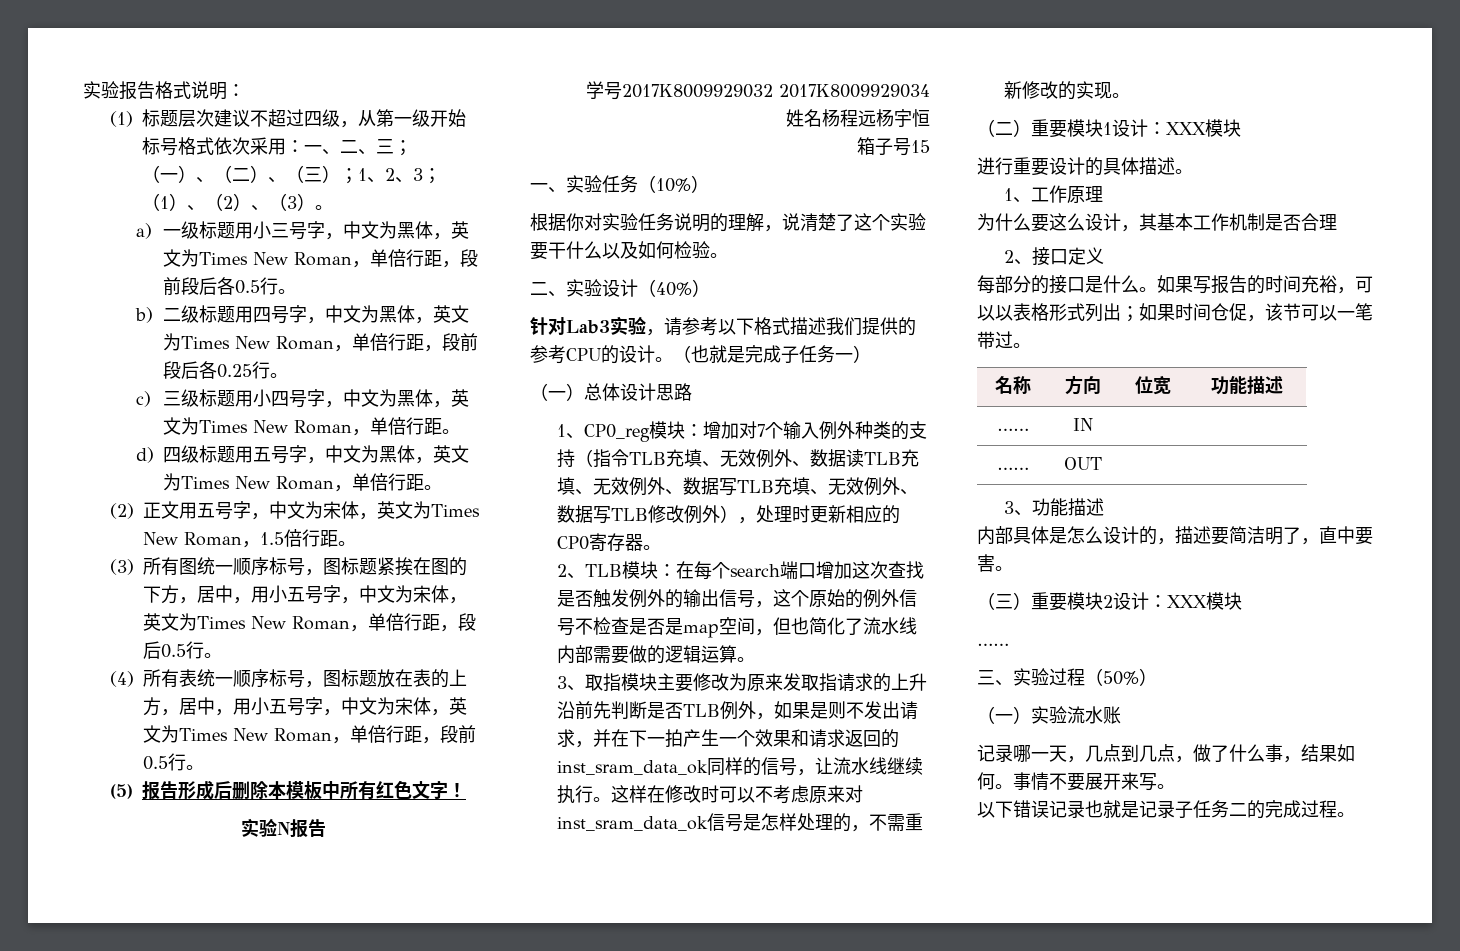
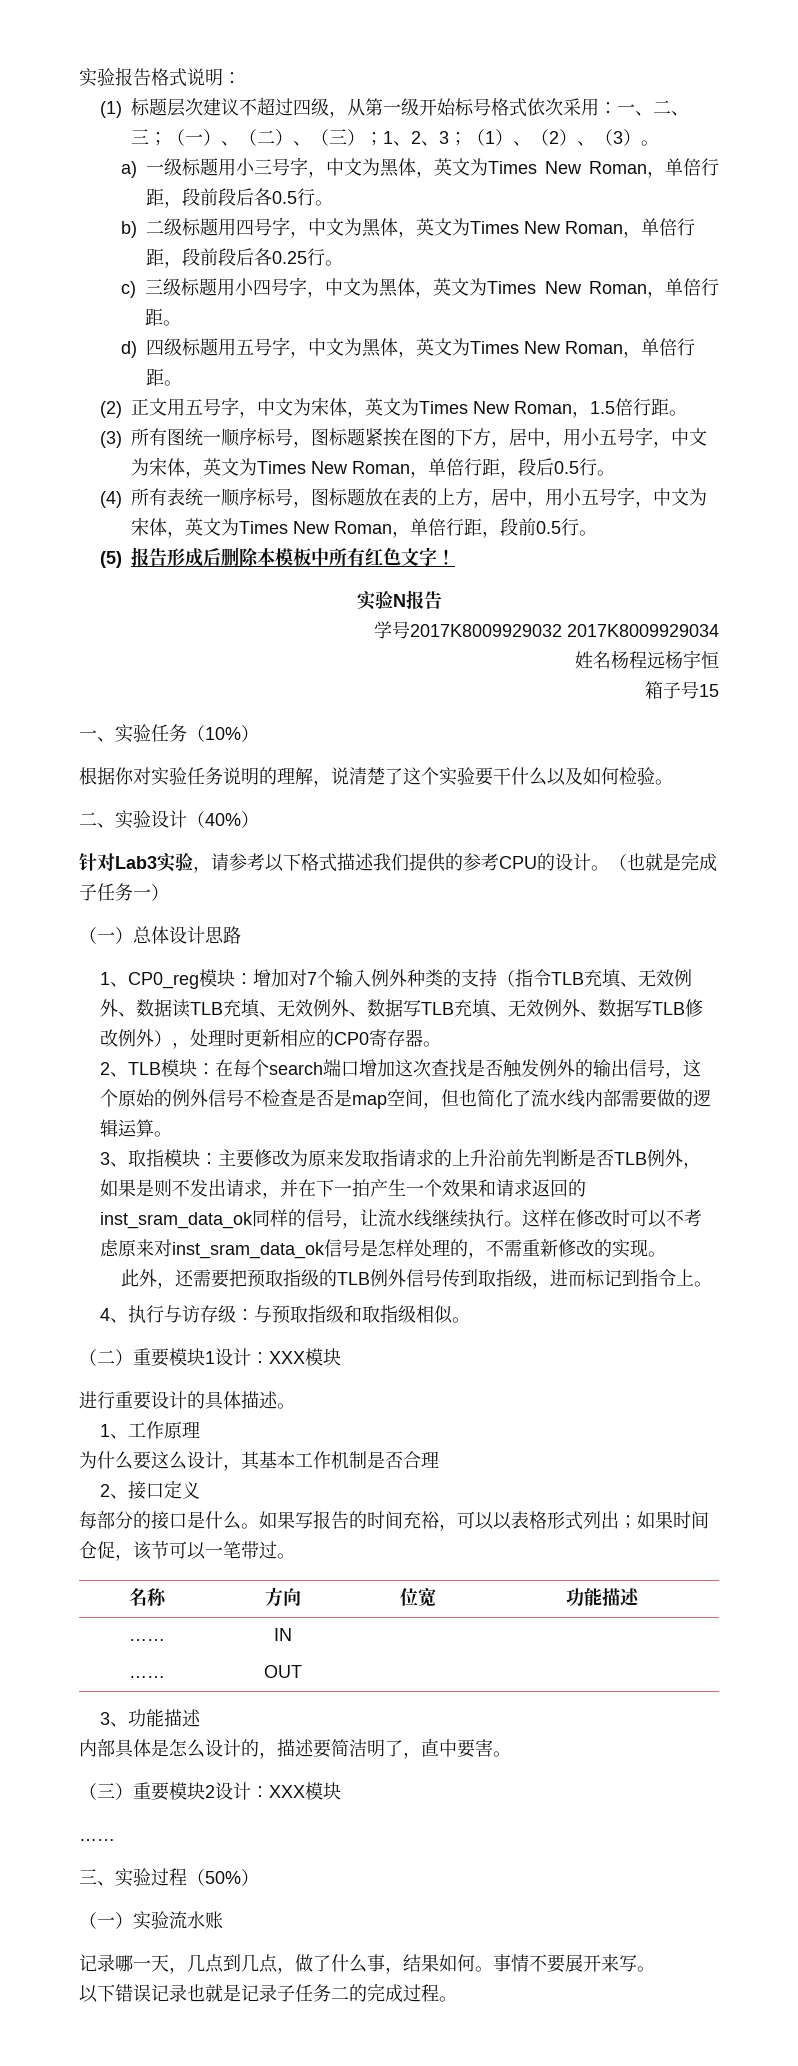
(657, 682) none -> [200,1153,219,1165] ：
(1130, 95) none -> [121,1269,713,1289] [100,1305,471,1324] // 此外，还需要把预取指级的TLB例外信号传到取指级，进而标记到指令上。 // 4、执行与访存级：与预取指级和取指级相似。

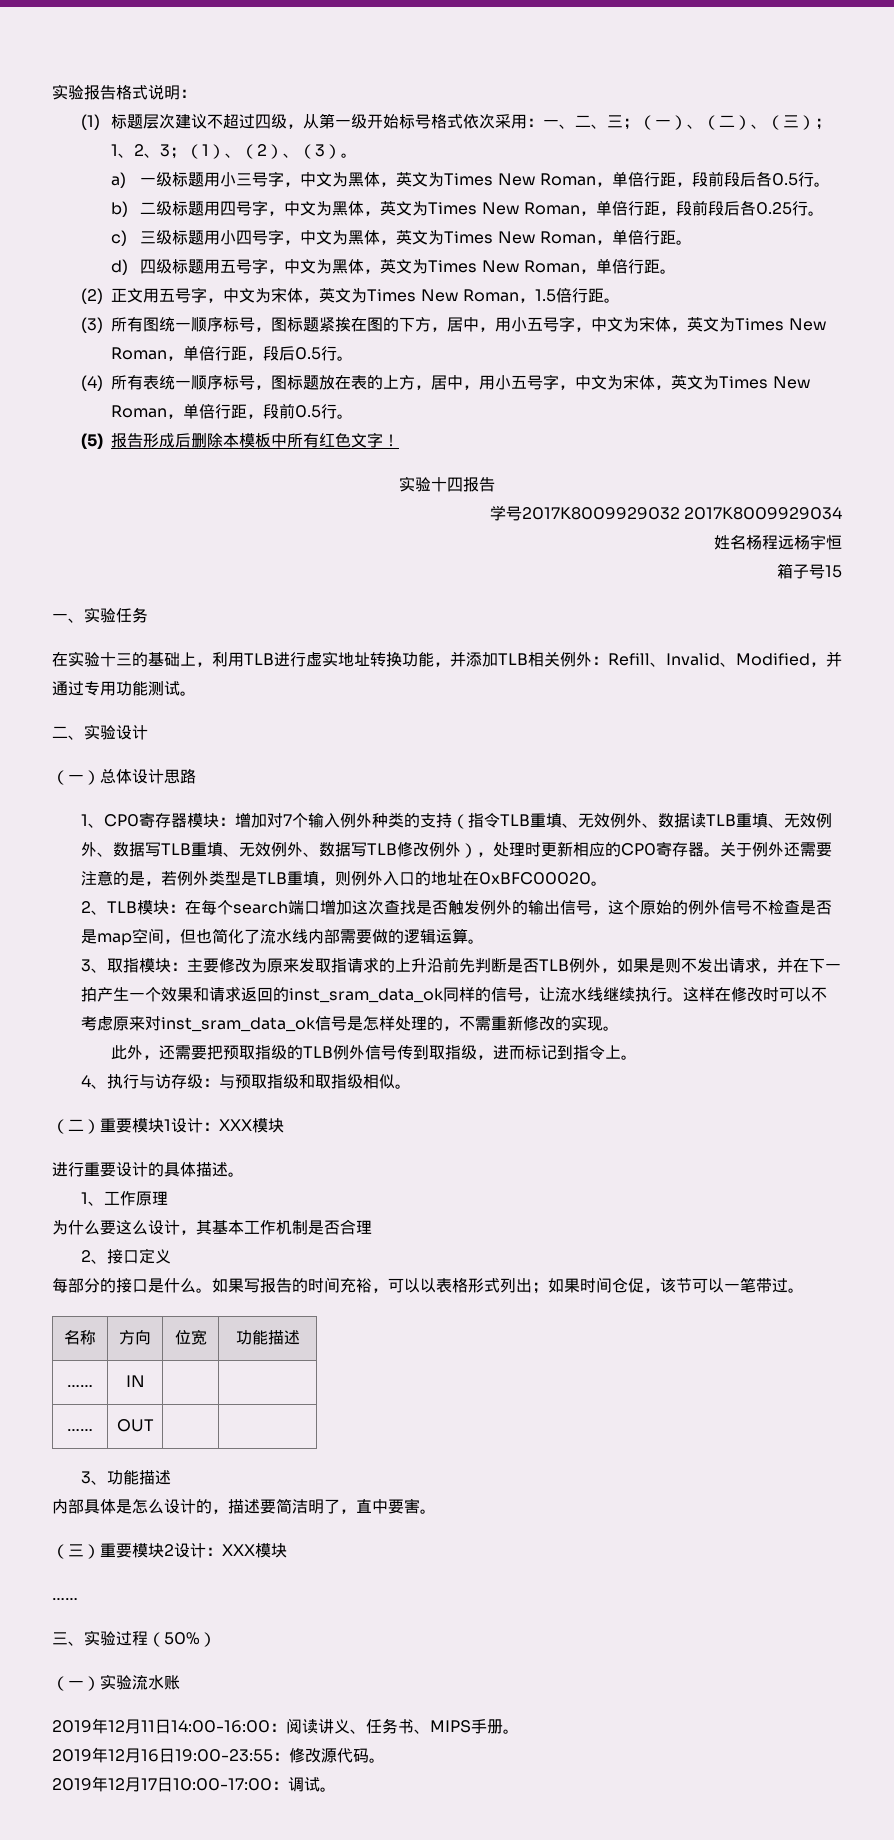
[392,594,406,607] N -> [431,477,463,492] 十四
[187,725,259,742] [79,767,673,787] [79,810,259,829] [79,852,717,873] [79,883,169,901] （10%） // 根据你对实验任务说明的理解，说清楚了这个实验要干什么以及如何检验。 // 二、实验设计（40%） // 针对Lab3实验，请参考以下格式描述我们提供的参考CPU的设计。（也就是完成子任务一） -> [52,651,842,667] [52,681,196,696] [52,724,148,740] // 在实验十三的基础上，利用TLB进行虚实地址转换功能，并添加TLB相关例外：Refill、Invalid、Modified，并通过专用功能测试。 // 二、实验设计
[128,972,200,989] CP0_reg -> [104,812,188,828] CP0寄存器
[584,969,603,987] 充 -> [530,813,547,827] 重
[223,999,473,1018] 充填、无效例外、数据写TLB充 -> [736,813,833,828] [81,842,208,857] 重填、无效例外、数据写TLB重
(442, 1044) none -> [720,842,833,857] [81,870,608,886] 关于例外还需要注意的是，若例外类型是TLB重填，则例外入口的地址在0xBFC00020。
[79,1954,655,1974] [79,1983,439,2003] 记录哪一天，几点到几点，做了什么事，结果如何。事情不要展开来写。 // 以下错误记录也就是记录子任务二的完成过程 -> [52,1718,519,1734] [52,1747,385,1763] [52,1776,320,1792] 2019年12月11日14:00-16:00：阅读讲义、任务书、MIPS手册。 // 2019年12月16日19:00-23:55：修改源代码。 // 2019年12月17日10:00-17:00：调试

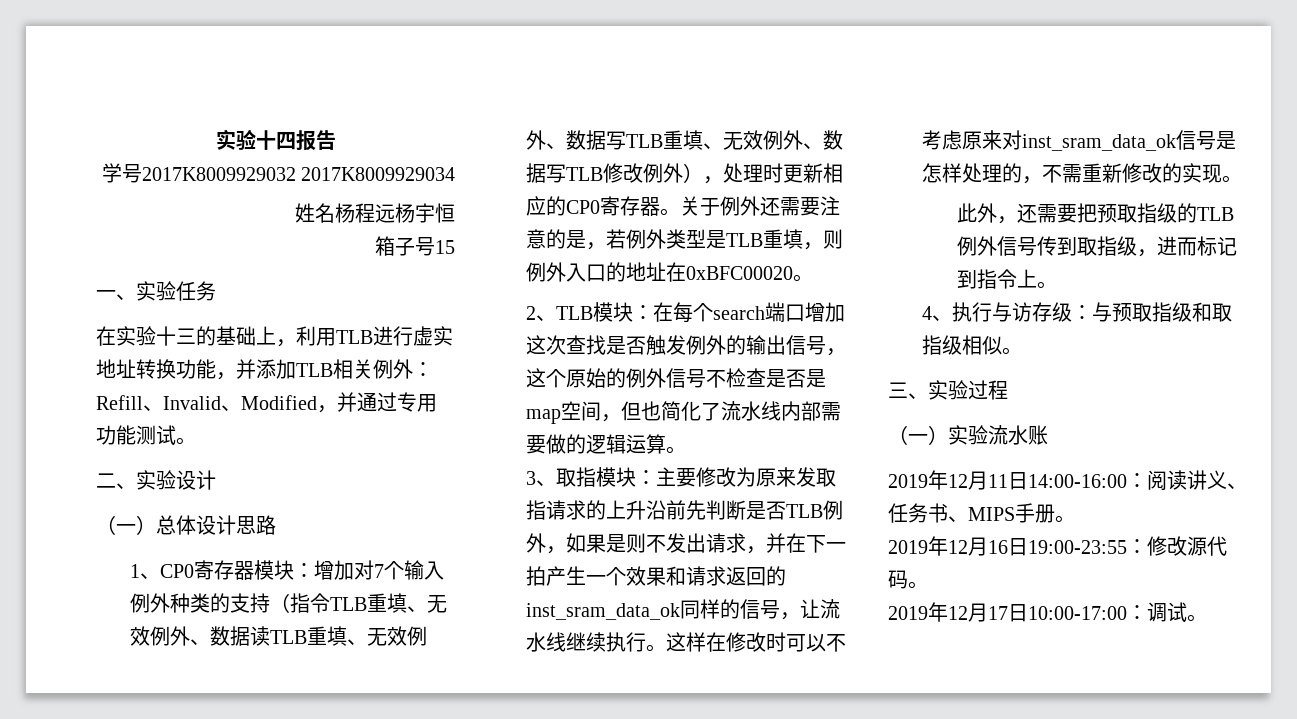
[52,84,196,100] [81,113,831,130] [110,144,357,159] [110,171,830,188] [110,200,824,217] [110,229,692,246] [110,258,676,275] [81,287,621,304] [81,316,827,333] [111,345,354,361] [81,374,811,391] [111,403,354,419] [81,432,400,449] [399,476,431,492] 实验报告格式说明： // (1)标题层次建议不超过四级，从第一级开始标号格式依次采用：一、二、三；（一）、（二）、（三）；1、2、3；（1）、（2）、（3）。 // a)一级标题用小三号字，中文为黑体，英文为Times New Roman，单倍行距，段前段后各0.5行。 // b)二级标题用四号字，中文为黑体，英文为Times New Roman，单倍行距，段前段后各0.25行。 // c)三级标题用小四号字，中文为黑体，英文为Times New Roman，单倍行距。 // d)四级标题用五号字，中文为黑体，英文为Times New Roman，单倍行距。 // (2)正文用五号字，中文为宋体，英文为Times New Roman，1.5倍行距。 // (3)所有图统一顺序标号，图标题紧挨在图的下方，居中，用小五号字，中文为宋体，英文为Times New Roman，单倍行距，段后0.5行。 // (4)所有表统一顺序标号，图标题放在表的上方，居中，用小五号字，中文为宋体，英文为Times New Roman，单倍行距，段前0.5行。 // (5)报告形成后删除本模板中所有红色文字！ // 实验 -> [215,129,256,150] 实验
[52,1118,284,1134] [52,1162,244,1177] [81,1191,169,1206] [52,1219,372,1235] [81,1248,172,1264] [52,1277,804,1294] [64,1330,96,1345] [119,1330,151,1345] [174,1329,207,1345] [235,1330,300,1345] [67,1385,93,1387] [125,1375,145,1387] [67,1429,93,1431] [116,1419,154,1432] [81,1470,172,1485] [52,1498,436,1514] [52,1543,287,1559] [52,1598,78,1600] // （二）重要模块1设计：XXX模块 // 进行重要设计的具体描述。 // 1、工作原理 // 为什么要这么设计，其基本工作机制是否合理 // 2、接口定义 // 每部分的接口是什么。如果写报告的时间充裕，可以以表格形式列出；如果时间仓促，该节可以一笔带过。 // 名称 | 方向 | 位宽 | 功能描述 // …… | IN | | // …… | OUT | | // 3、功能描述 // 内部具体是怎么设计的，描述要简洁明了，直中要害。 // （三）重要模块2设计：XXX模块 // …… -> (1023, 351) none
[148,1632,216,1647] （50%） -> (1008, 390) none

